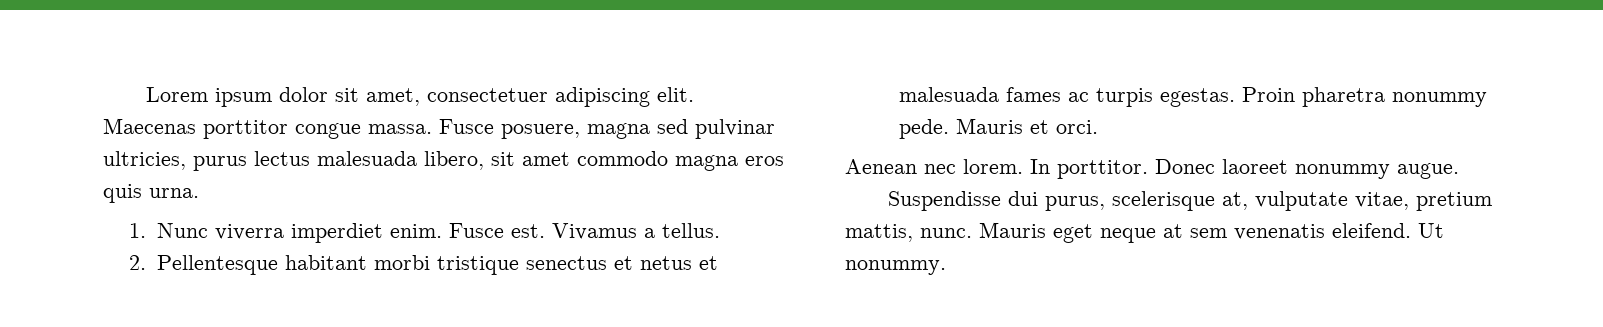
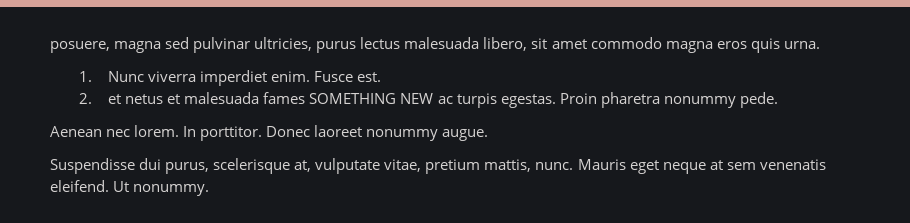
[145,87,694,107] [103,118,494,139] Lorem ipsum dolor sit amet, consectetuer adipiscing elit. Maecenas porttitor congue massa. Fusce -> (50, 47) none
[551,223,720,240] [128,255,607,275] Vivamus a tellus. // 2. Pellentesque habitant morbi tristique senectus -> [79,93,93,104] // 2.
(1061, 94) none -> [309,93,434,104] SOMETHING NEW
[955,118,1098,134] Mauris et orci. -> (778, 100) none

